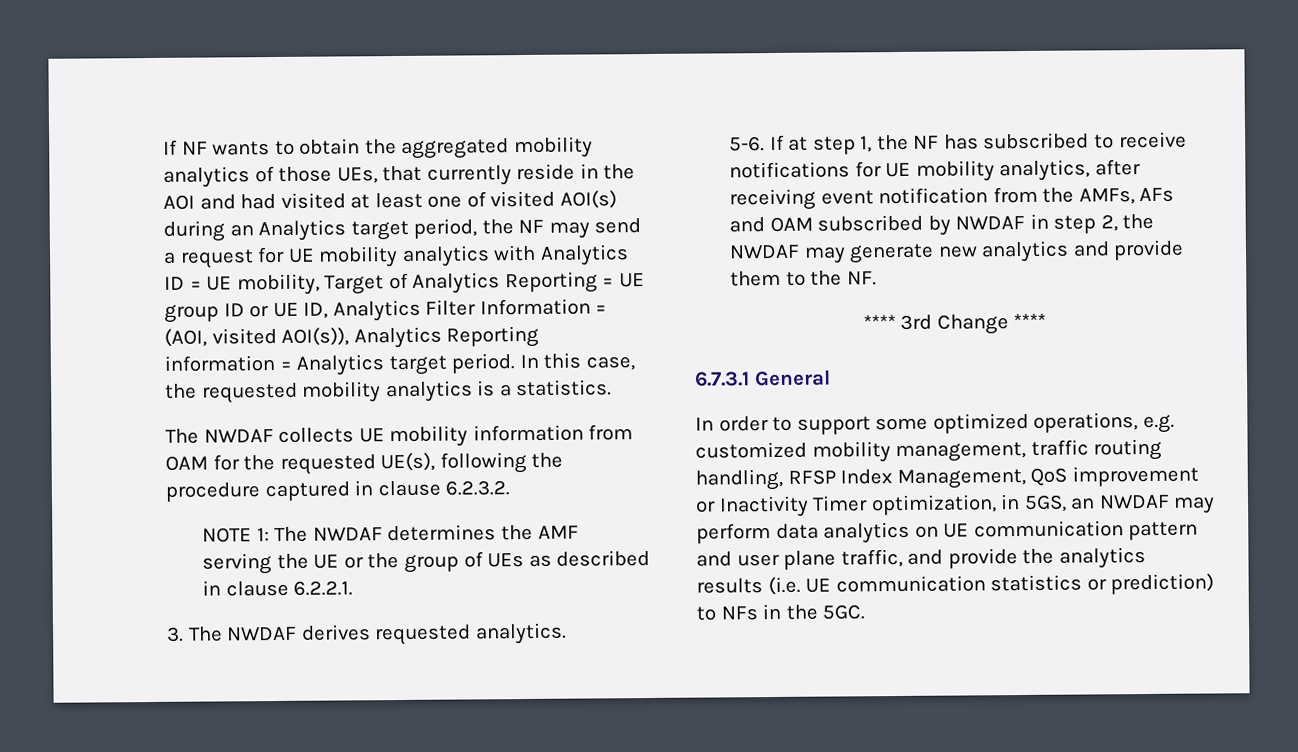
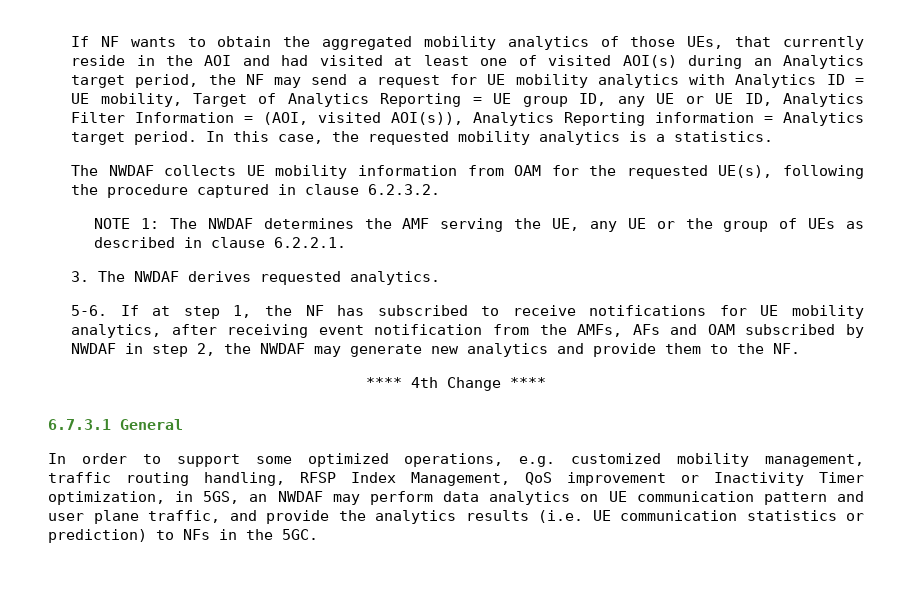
[223,303,245,317] ID -> [579,93,675,107] ID, any UE
(309, 561) none -> [552,218,617,232] UE, any
[900,314,933,330] 3rd -> [411,377,438,388] 4th

